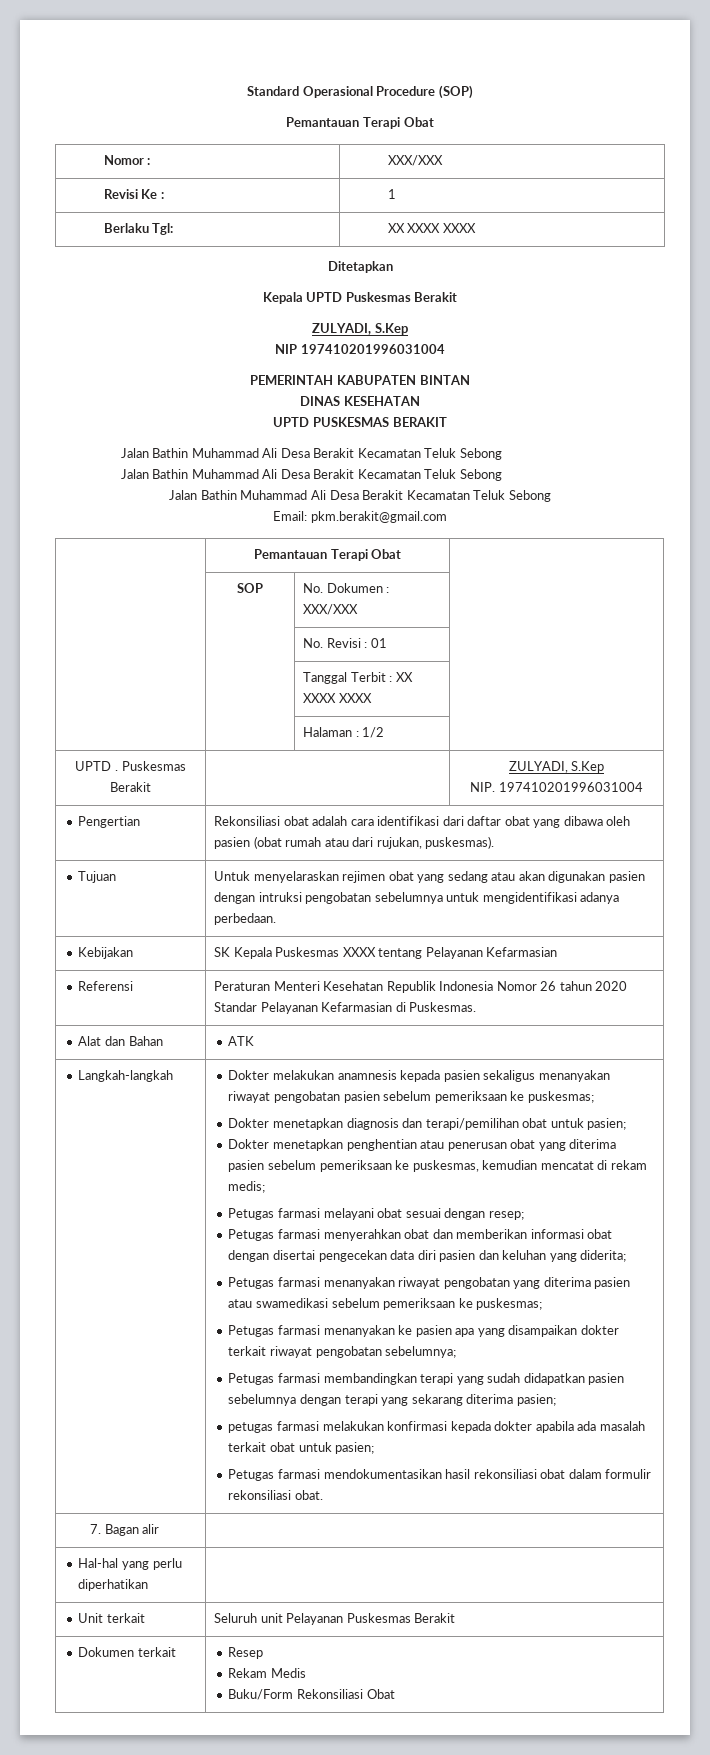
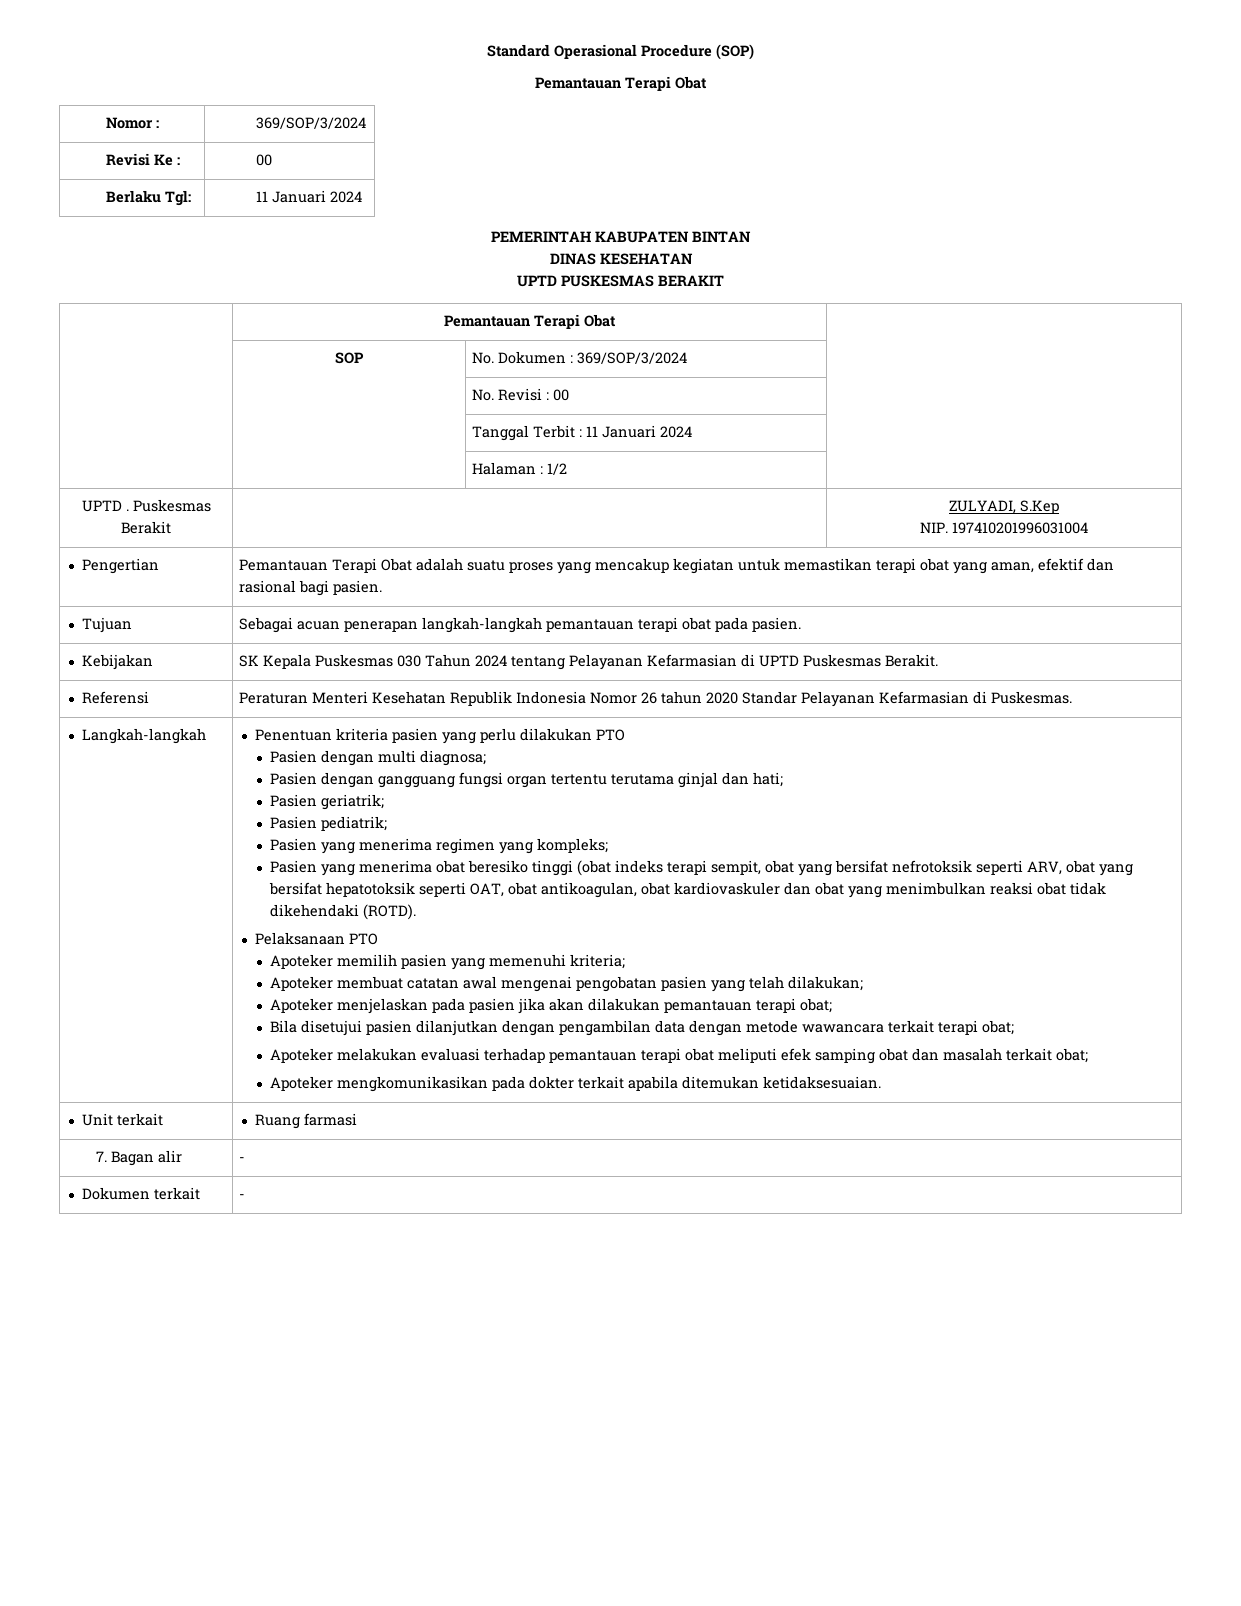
[387,155,443,166] XXX/XXX -> [255,117,366,129] 369/SOP/3/2024
[387,189,396,199] 1 -> [255,154,272,166] 00
[387,223,476,233] [327,261,393,273] [262,292,458,304] [312,323,408,335] [275,344,445,354] XX XXXX XXXX // Ditetapkan // Kepala UPTD Puskesmas Berakit // ZULYADI, S.Kep // NIP 197410201996031004 -> [255,190,362,203] 11 Januari 2024
[120,448,502,460] [120,469,502,481] [169,490,551,502] [273,511,447,523] // Jalan Bathin Muhammad Ali Desa Berakit Kecamatan Teluk Sebong // Jalan Bathin Muhammad Ali Desa Berakit Kecamatan Teluk Sebong // Jalan Bathin Muhammad Ali Desa Berakit Kecamatan Teluk Sebong // Email: pkm.berakit@gmail.com -> (724, 280) none
[303,604,359,615] XXX/XXX -> [577,352,688,364] 369/SOP/3/2024
[370,638,387,648] 01 -> [553,389,570,401] 00
[395,672,413,682] [303,693,372,703] XX XXXX XXXX -> [586,425,693,438] 11 Januari 2024
[214,816,631,828] [214,836,495,849] [78,871,117,883] [214,871,645,883] [214,892,620,904] [214,913,277,925] Rekonsiliasi obat adalah cara identifikasi dari daftar obat yang dibawa oleh pasien (obat rumah atau dari rujukan, puskesmas). // Tujuan | Untuk menyelaraskan rejimen obat yang sedang atau akan digunakan pasien dengan intruksi pengobatan sebelumnya untuk mengidentifikasi adanya perbedaan. -> [239,558,1115,574] [239,580,383,596] [82,617,133,633] [239,617,802,633] Pemantauan Terapi Obat adalah suatu proses yang mencakup kegiatan untuk memastikan terapi obat yang aman, efektif dan rasional bagi pasien. // Tujuan | Sebagai acuan penerapan langkah-langkah pemantauan terapi obat pada pasien.
[342,947,376,957] XXXX -> [397,654,508,667] 030 Tahun 2024
(558, 952) none -> [741,654,939,667] di UPTD Puskesmas Berakit.
[78,1036,163,1046] [228,1036,255,1046] [78,1070,174,1082] [228,1070,610,1082] [228,1091,594,1103] [228,1118,627,1130] [228,1139,617,1151] [228,1160,647,1172] [228,1181,266,1193] [228,1208,524,1220] [228,1229,613,1241] [228,1250,627,1262] [228,1277,631,1289] [228,1298,543,1310] [228,1325,619,1337] [228,1346,457,1358] [228,1373,625,1385] [228,1394,556,1406] [228,1421,645,1433] [228,1442,375,1454] [228,1469,652,1481] [228,1490,323,1500] [90,1524,160,1536] [78,1558,182,1570] [78,1579,149,1591] [78,1613,145,1623] [214,1613,456,1625] [78,1647,176,1657] [228,1647,264,1659] [228,1668,306,1678] [228,1689,395,1700] Alat dan Bahan | ATK // Langkah-langkah | Dokter melakukan anamnesis kepada pasien sekaligus menanyakan riwayat pengobatan pasien sebelum pemeriksaan ke puskesmas; // Dokter menetapkan diagnosis dan terapi/pemilihan obat untuk pasien; // Dokter menetapkan penghentian atau penerusan obat yang diterima pasien sebelum pemeriksaan ke puskesmas, kemudian mencatat di rekam medis; // Petugas farmasi melayani obat sesuai dengan resep; // Petugas farmasi menyerahkan obat dan memberikan informasi obat dengan disertai pengecekan data diri pasien dan keluhan yang diderita; // Petugas farmasi menanyakan riwayat pengobatan yang diterima pasien atau swamedikasi sebelum pemeriksaan ke puskesmas; // Petugas farmasi menanyakan ke pasien apa yang disampaikan dokter terkait riwayat pengobatan sebelumnya; // Petugas farmasi membandingkan terapi yang sudah didapatkan pasien sebelumnya dengan terapi yang sekarang diterima pasien; // petugas farmasi melakukan konfirmasi kepada dokter apabila ada masalah terkait obat untuk pasien; // Petugas farmasi mendokumentasikan hasil rekonsiliasi obat dalam formulir rekonsiliasi obat. // 7. Bagan alir | // Hal-hal yang perlu diperhatikan | // Unit terkait | Seluruh unit Pelayanan Puskesmas Berakit // Dokumen terkait | Resep // Rekam Medis // Buku/Form Rekonsiliasi Obat -> [82,728,207,744] [255,728,626,744] [269,750,486,766] [269,772,783,788] [269,794,384,810] [269,816,387,831] [269,838,608,854] [269,860,1133,876] [268,882,1106,898] [269,904,416,920] [255,932,379,945] [269,954,625,970] [269,976,863,992] [269,998,832,1014] [269,1020,1014,1036] [269,1048,1088,1064] [269,1076,881,1092] [82,1113,164,1126] [255,1113,358,1129] [95,1150,182,1166] [239,1157,246,1162] [82,1187,201,1200] [239,1194,246,1199] Langkah-langkah | Penentuan kriteria pasien yang perlu dilakukan PTO // Pasien dengan multi diagnosa; // Pasien dengan gangguang fungsi organ tertentu terutama ginjal dan hati; // Pasien geriatrik; // Pasien pediatrik; // Pasien yang menerima regimen yang kompleks; // Pasien yang menerima obat beresiko tinggi (obat indeks terapi sempit, obat yang bersifat nefrotoksik seperti ARV, obat yang bersifat hepatotoksik seperti OAT, obat antikoagulan, obat kardiovaskuler dan obat yang menimbulkan reaksi obat tidak dikehendaki (ROTD). // Pelaksanaan PTO // Apoteker memilih pasien yang memenuhi kriteria; // Apoteker membuat catatan awal mengenai pengobatan pasien yang telah dilakukan; // Apoteker menjelaskan pada pasien jika akan dilakukan pemantauan terapi obat; // Bila disetujui pasien dilanjutkan dengan pengambilan data dengan metode wawancara terkait terapi obat; // Apoteker melakukan evaluasi terhadap pemantauan terapi obat meliputi efek samping obat dan masalah terkait obat; // Apoteker mengkomunikasikan pada dokter terkait apabila ditemukan ketidaksesuaian. // Unit terkait | Ruang farmasi // 7. Bagan alir | - // Dokumen terkait | -

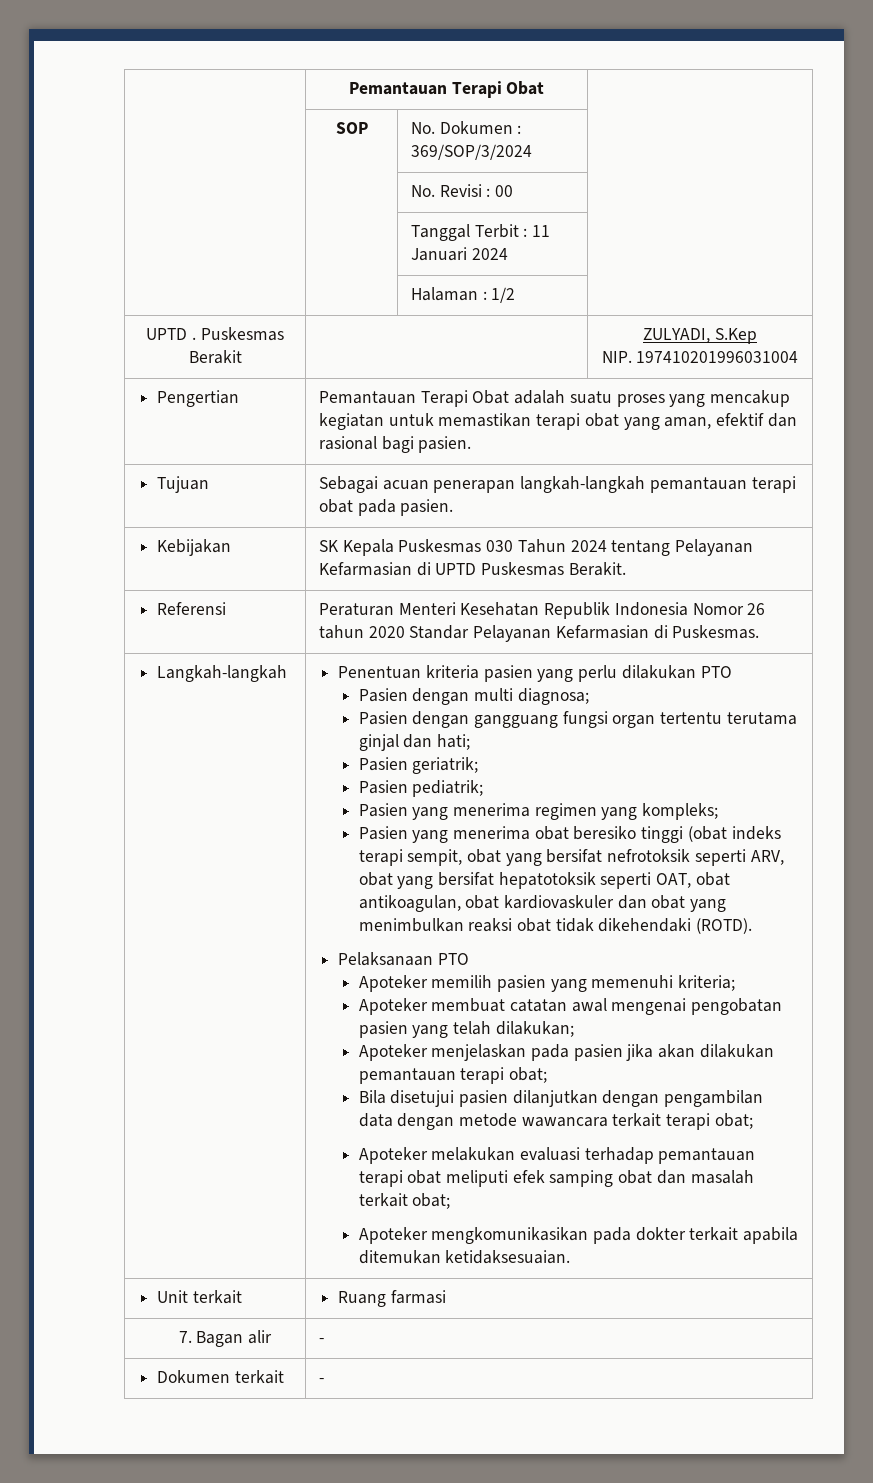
[487,44,754,60] [535,76,707,91] [105,117,159,129] [255,117,366,129] [105,153,180,166] [255,154,272,166] [105,190,191,206] [255,190,362,203] [491,231,751,243] [549,253,693,265] [517,275,724,287] Standard Operasional Procedure (SOP) // Pemantauan Terapi Obat // Nomor : | 369/SOP/3/2024 // Revisi Ke : | 00 // Berlaku Tgl: | 11 Januari 2024 // PEMERINTAH KABUPATEN BINTAN // DINAS KESEHATAN // UPTD PUSKESMAS BERAKIT // -> (348, 88) none

